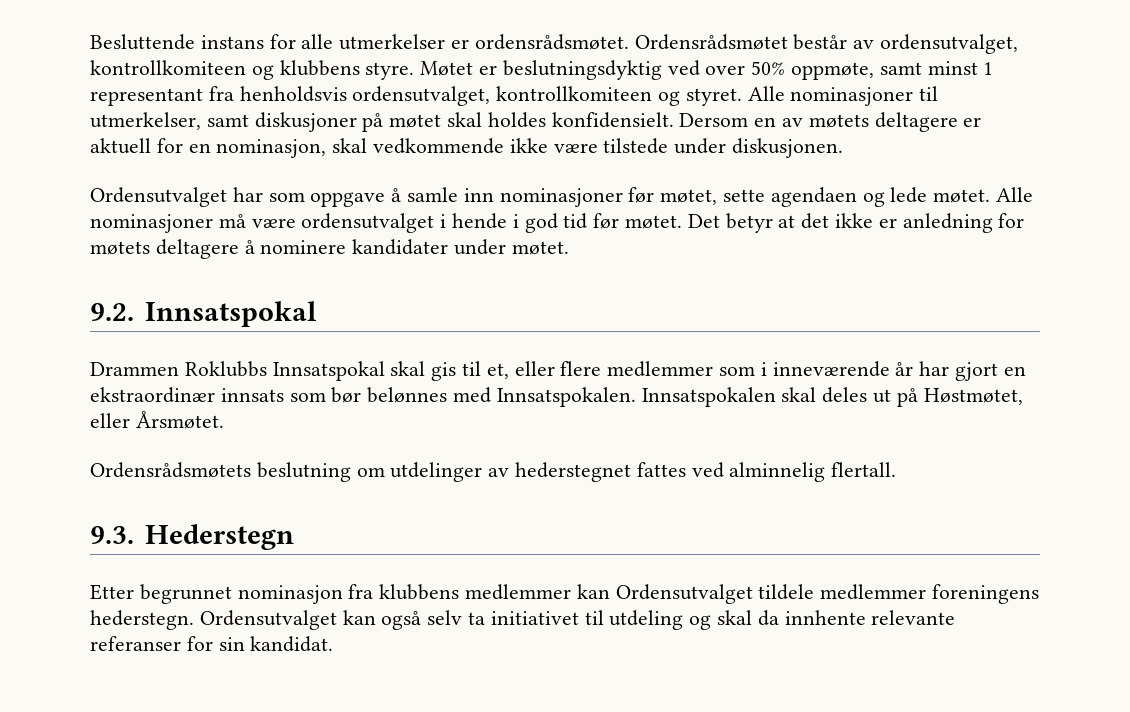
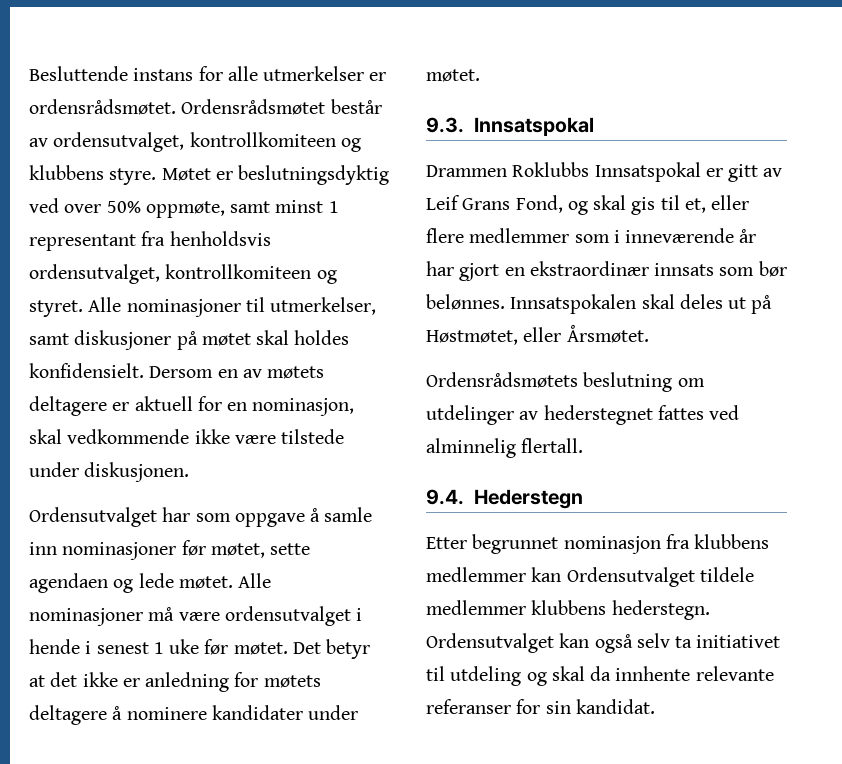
[524,213,588,233] god tid -> [96,639,200,654] senest 1 uke
[90,303,134,321] 9.2. -> [426,117,464,133] 9.3.
(385, 371) none -> [705,164,783,182] [426,195,588,215] er gitt av Leif Grans Fond, og
[367,387,636,407] belønnes med Innsatspokalen. -> [426,294,505,310] belønnes.
[90,526,134,544] 9.3. -> [426,489,464,505] 9.4.
[932,584,1040,604] foreningens -> [531,600,607,615] klubbens

